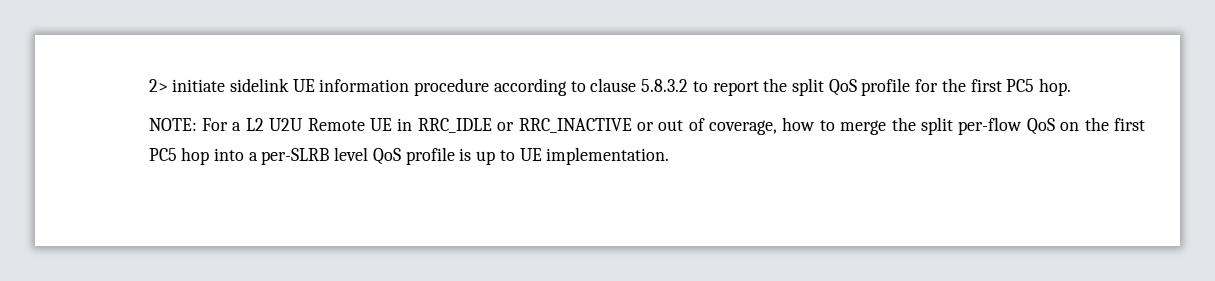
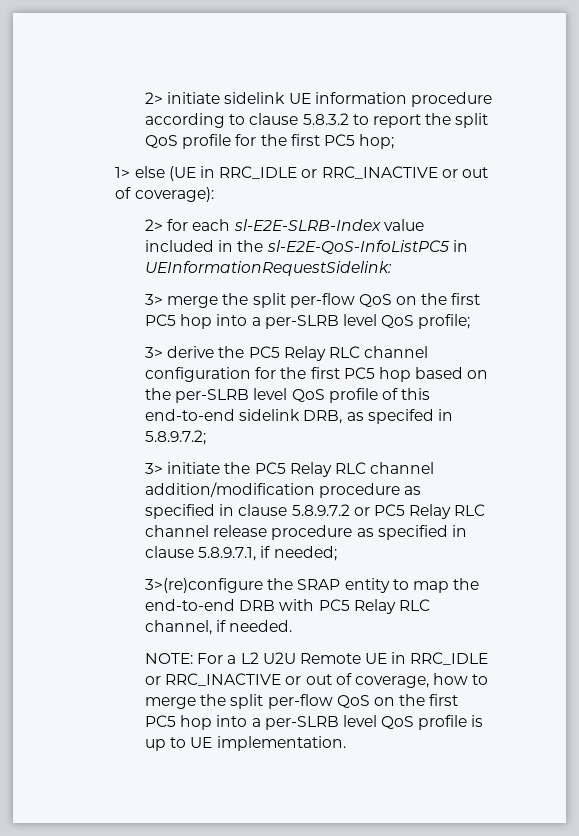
[1039,78,1072,96] hop. -> [359,134,395,149] [115,166,488,181] [115,187,214,202] [144,219,424,231] [144,240,468,254] [144,261,392,276] [144,293,481,308] [144,314,471,329] [144,346,429,361] [144,367,489,382] [144,388,431,403] [144,409,453,424] [144,430,206,445] [144,462,435,477] [144,482,422,498] [144,504,486,519] [144,525,467,540] [144,546,337,561] [144,578,480,593] [144,599,430,614] [144,620,293,635] hop; // 1> else (UE in RRC_IDLE or RRC_INACTIVE or out of coverage): // 2> for each sl-E2E-SLRB-Index value included in the sl-E2E-QoS-InfoListPC5 in UEInformationRequestSidelink: // 3> merge the split per-flow QoS on the first PC5 hop into a per-SLRB level QoS profile; // 3> derive the PC5 Relay RLC channel configuration for the first PC5 hop based on the per-SLRB level QoS profile of this end-to-end sidelink DRB, as specifed in 5.8.9.7.2; // 3> initiate the PC5 Relay RLC channel addition/modification procedure as specified in clause 5.8.9.7.2 or PC5 Relay RLC channel release procedure as specified in clause 5.8.9.7.1, if needed; // 3>(re)configure the SRAP entity to map the end-to-end DRB with PC5 Relay RLC channel, if needed.

